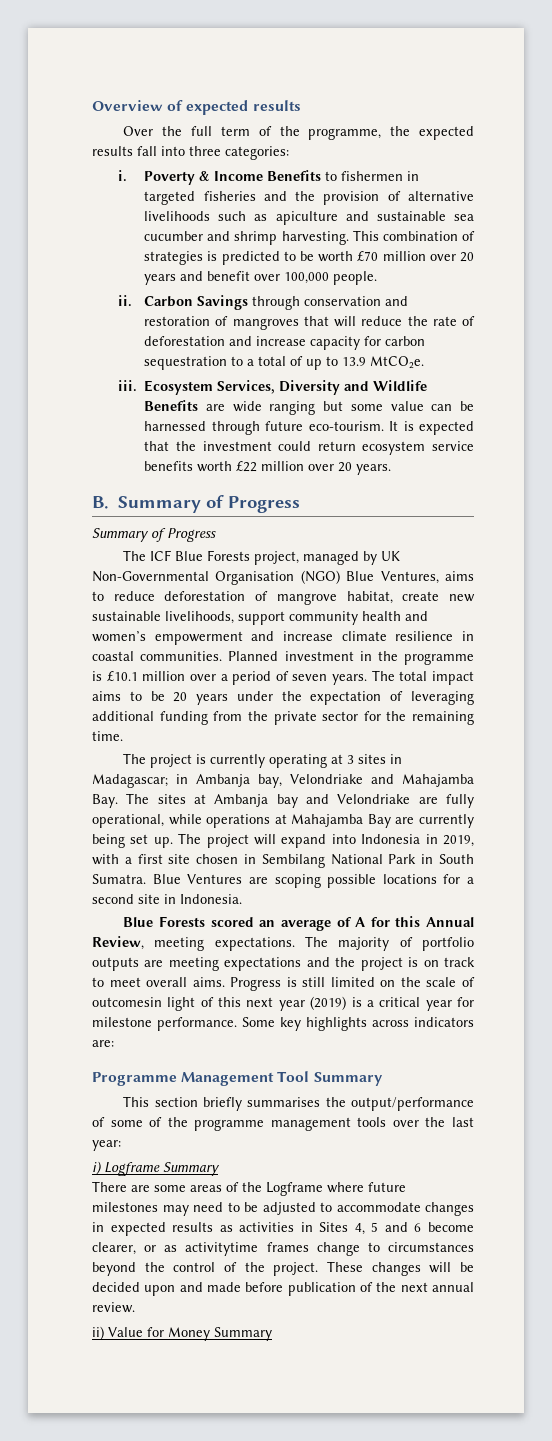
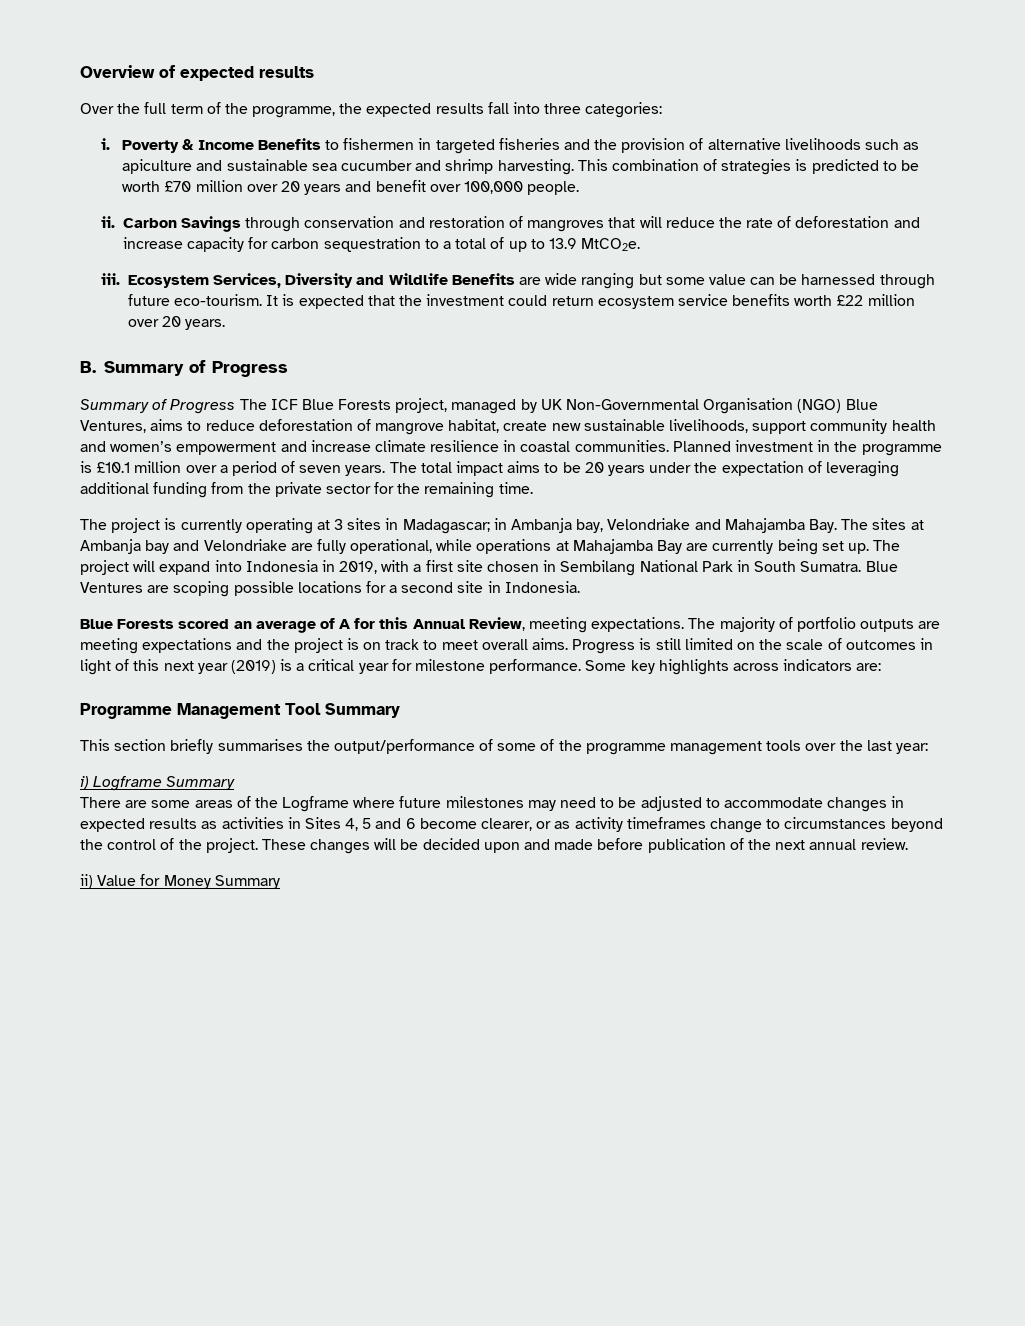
(216, 535) // -> (236, 406) none
[92,997,162,1007] outcomesin -> [845,638,933,650] outcomes in
[185,1242,309,1256] activitytime frames -> [574,817,706,832] activity timeframes

